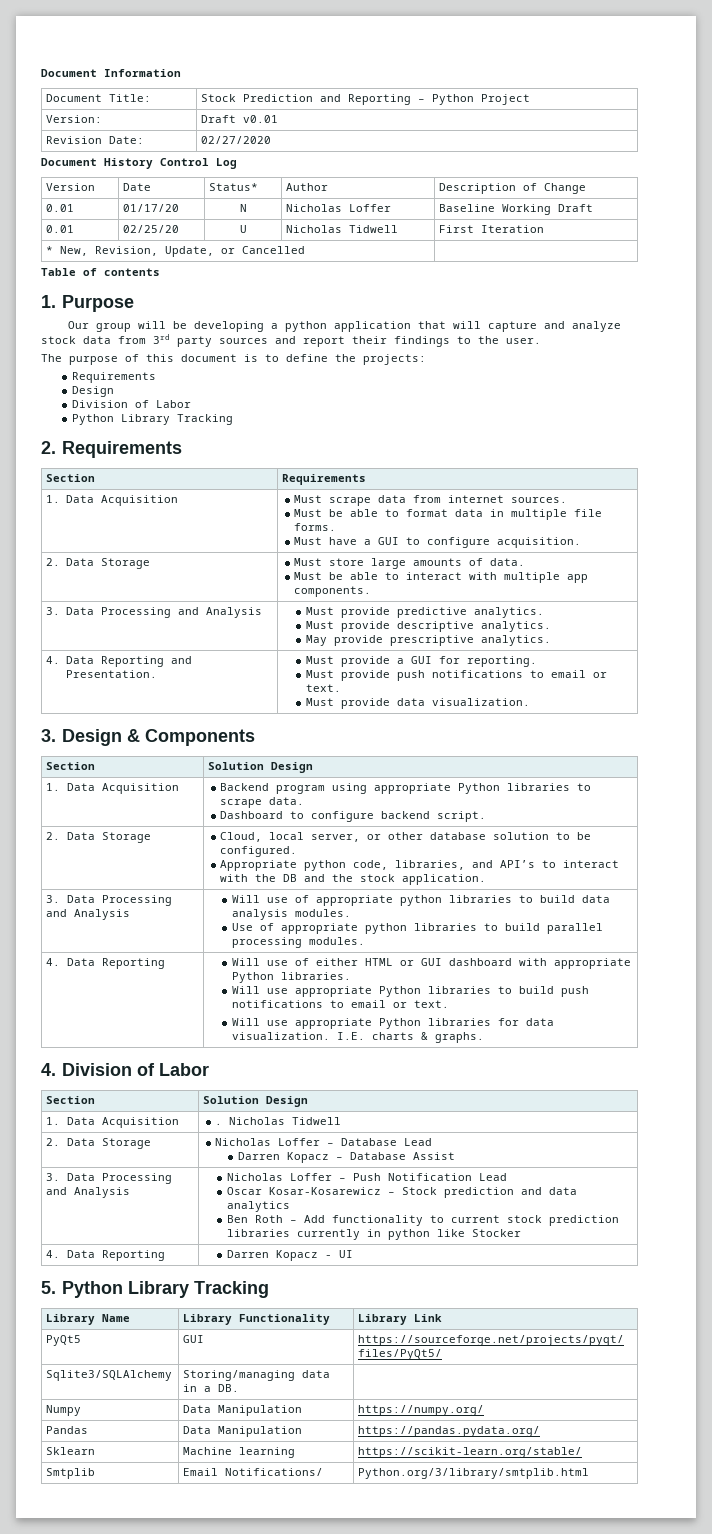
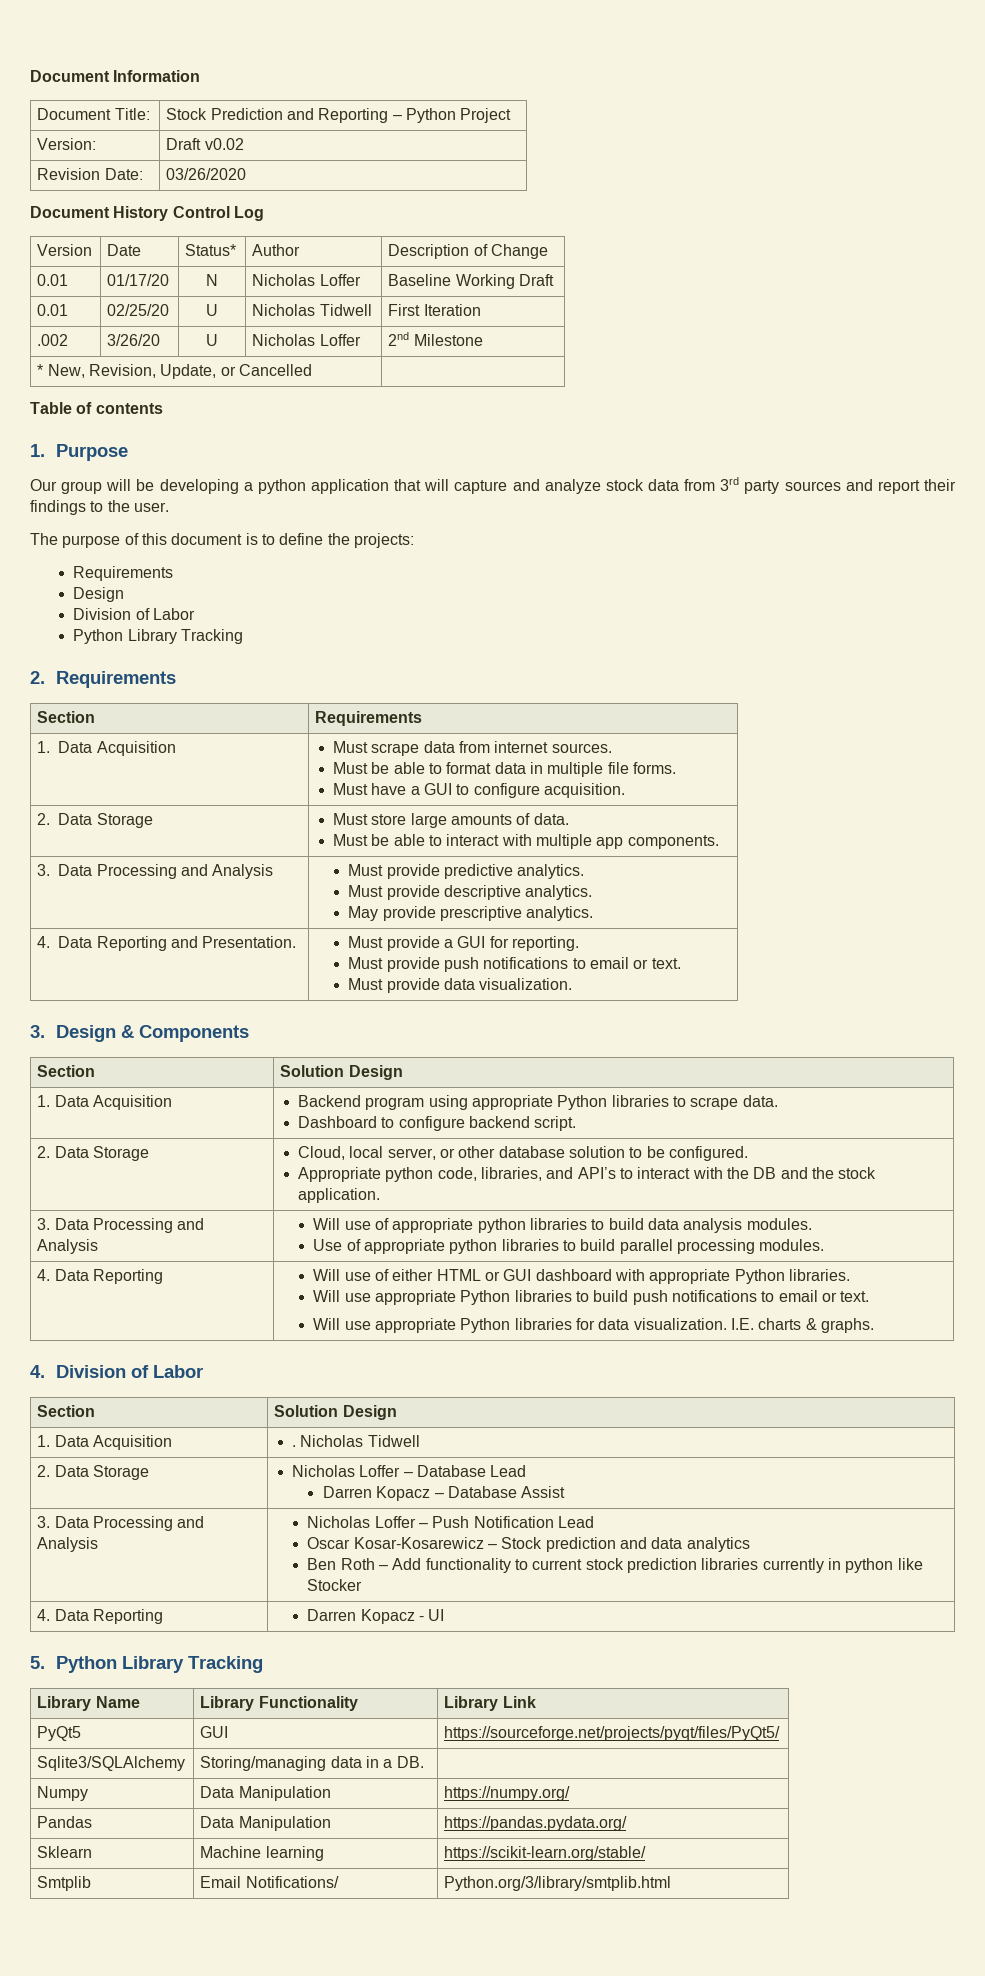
[243,115,279,123] v0.01 -> [204,138,244,150] v0.02
[201,136,272,144] 02/27/2020 -> [166,168,247,180] 03/26/2020
(545, 229) none -> [37,334,69,346] [107,334,161,346] [206,334,219,346] [252,334,361,346] [388,332,483,346] // .002 | 3/26/20 | U | Nicholas Loffer | 2nd Milestone

